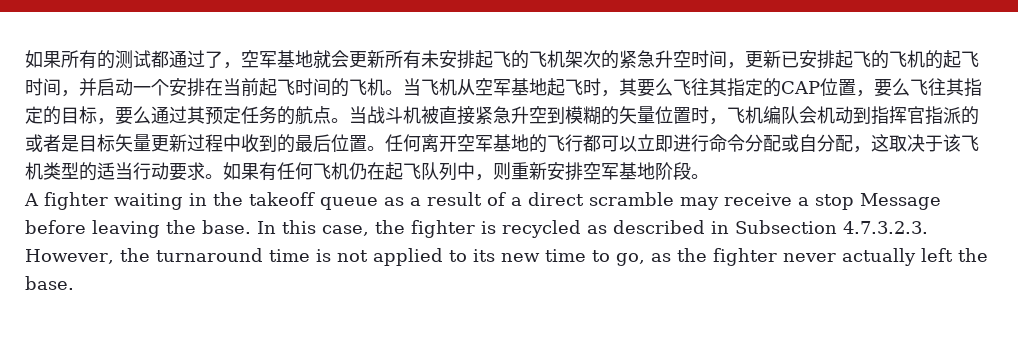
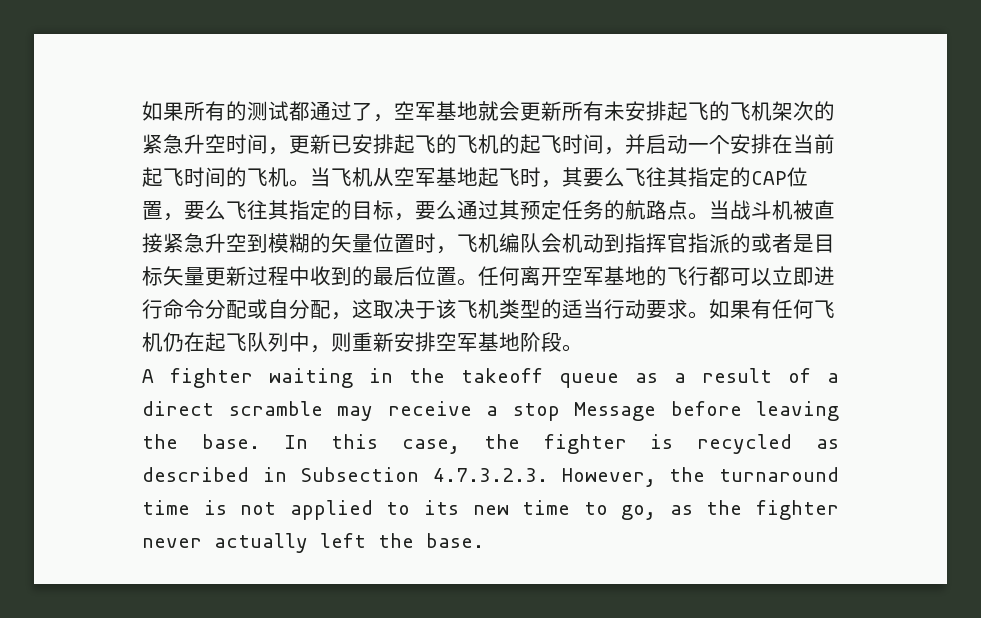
(313, 115) none -> [646,200,667,220] 路

